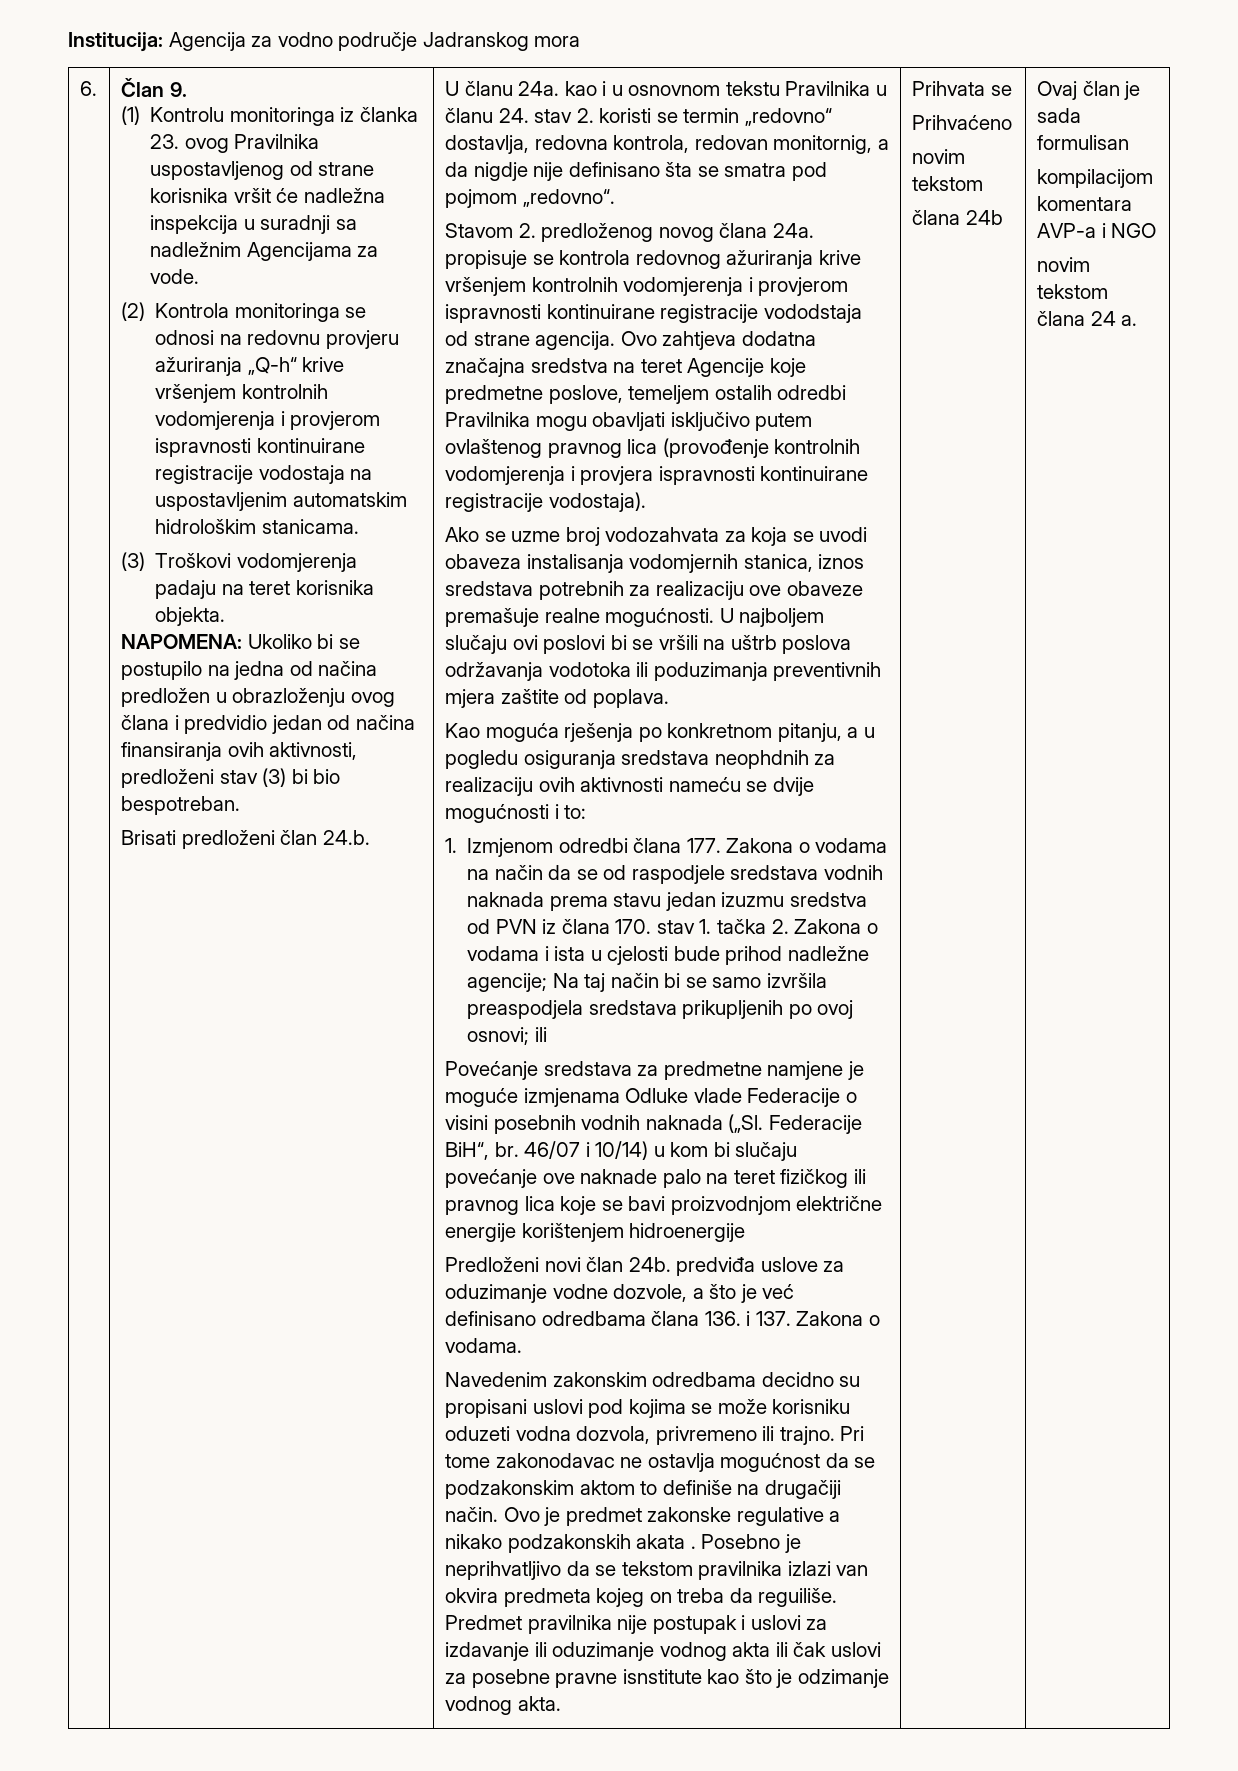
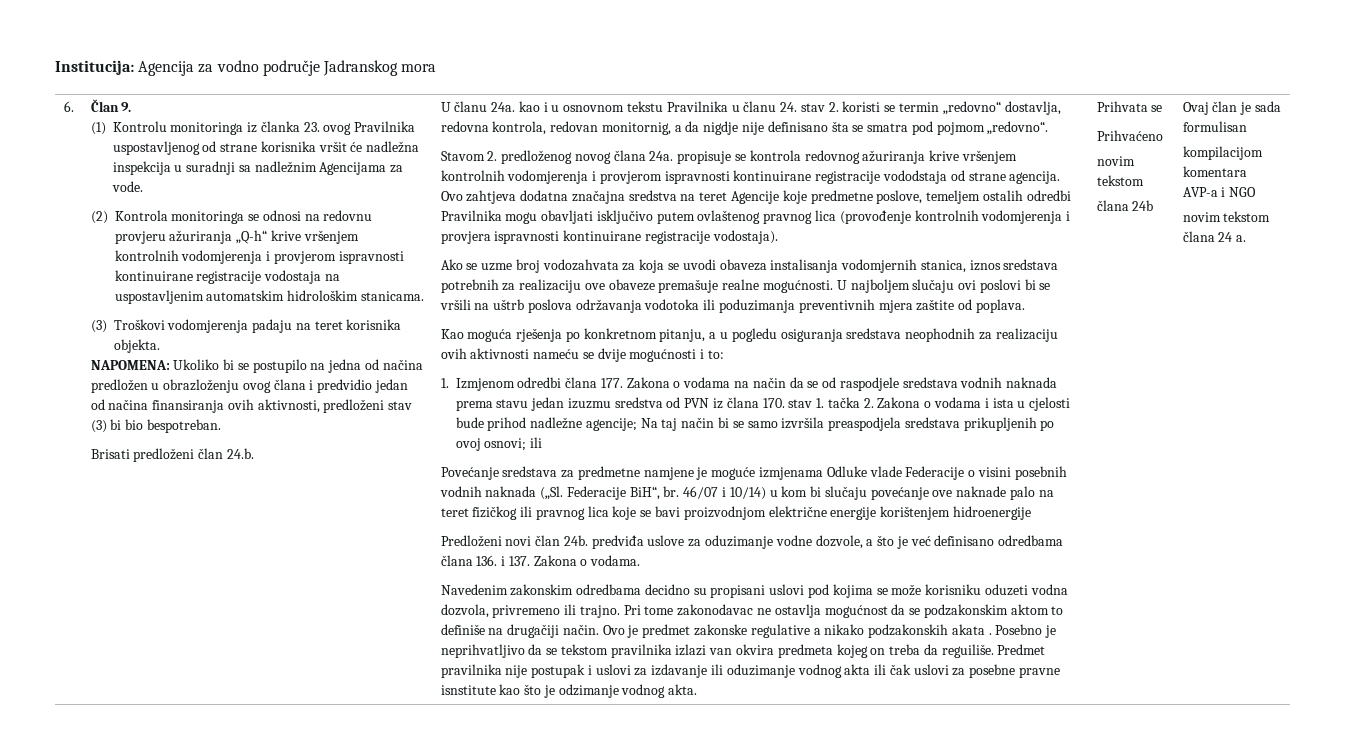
[714,750,809,769] neophdnih -> [905,328,976,342] neophodnih

